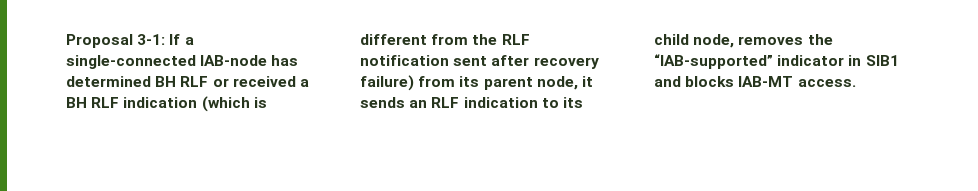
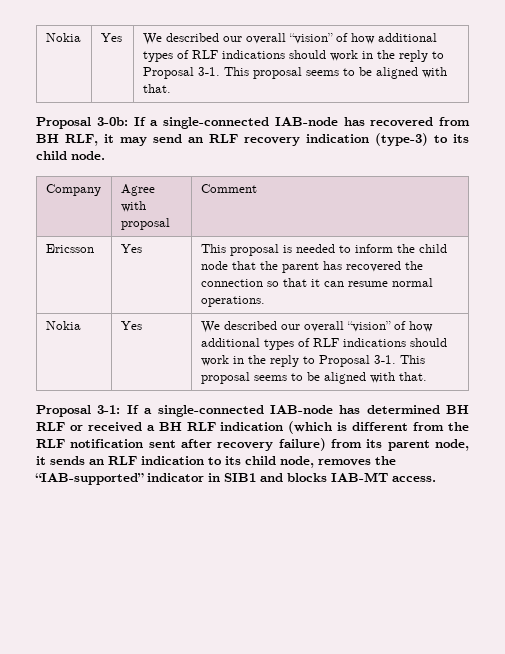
(66, 41) none -> [45,33,81,42] [100,33,122,42] [142,33,437,45] [142,50,444,62] [142,67,447,79] [142,84,171,93] [36,117,470,129] [36,133,469,146] [36,151,105,160] [45,184,101,196] [120,184,155,196] [120,201,146,212] [120,218,170,230] [200,184,257,193] [45,244,94,253] [120,244,142,253] [200,244,447,256] [200,261,423,273] [200,278,433,287] [200,296,265,307] [45,321,81,330] [120,321,142,330] [200,321,433,333] [200,338,447,350] [200,355,425,367] [200,372,427,384] Nokia | Yes | We described our overall “vision” of how additional types of RLF indications should work in the reply to Proposal 3-1. This proposal seems to be aligned with that. // Proposal 3-0b: If a single-connected IAB-node has recovered from BH RLF, it may send an RLF recovery indication (type-3) to its child node. // Company | Agree with proposal | Comment // Ericsson | Yes | This proposal is needed to inform the child node that the parent has recovered the connection so that it can resume normal operations. // Nokia | Yes | We described our overall “vision” of how additional types of RLF indications should work in the reply to Proposal 3-1. This proposal seems to be aligned with that. //

